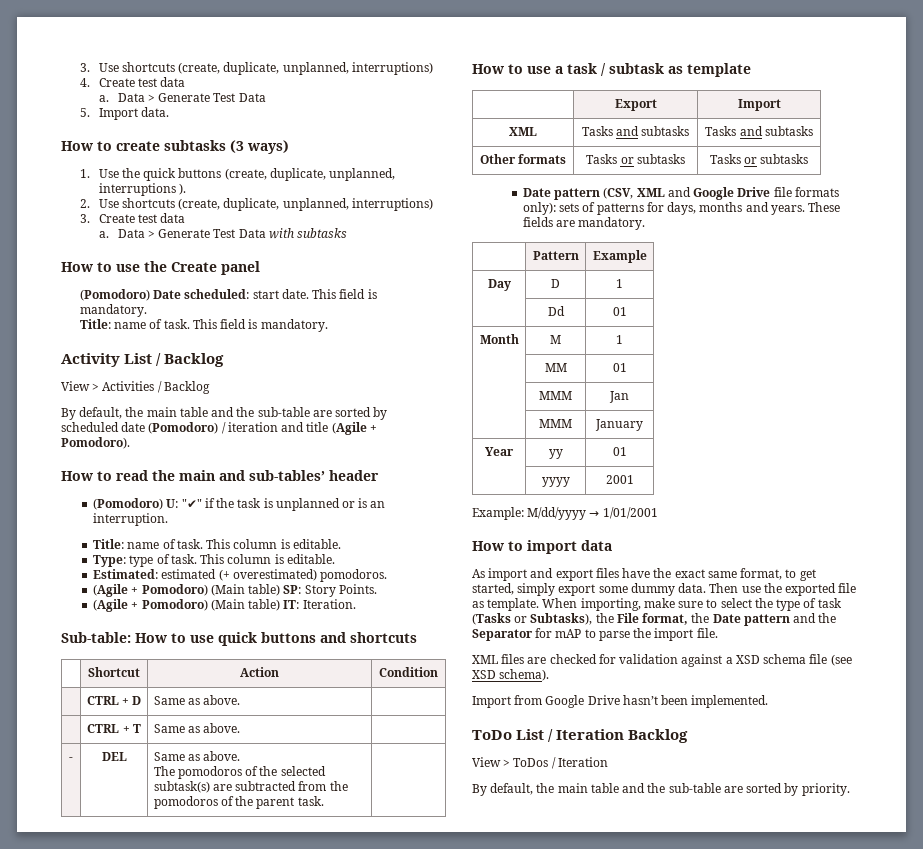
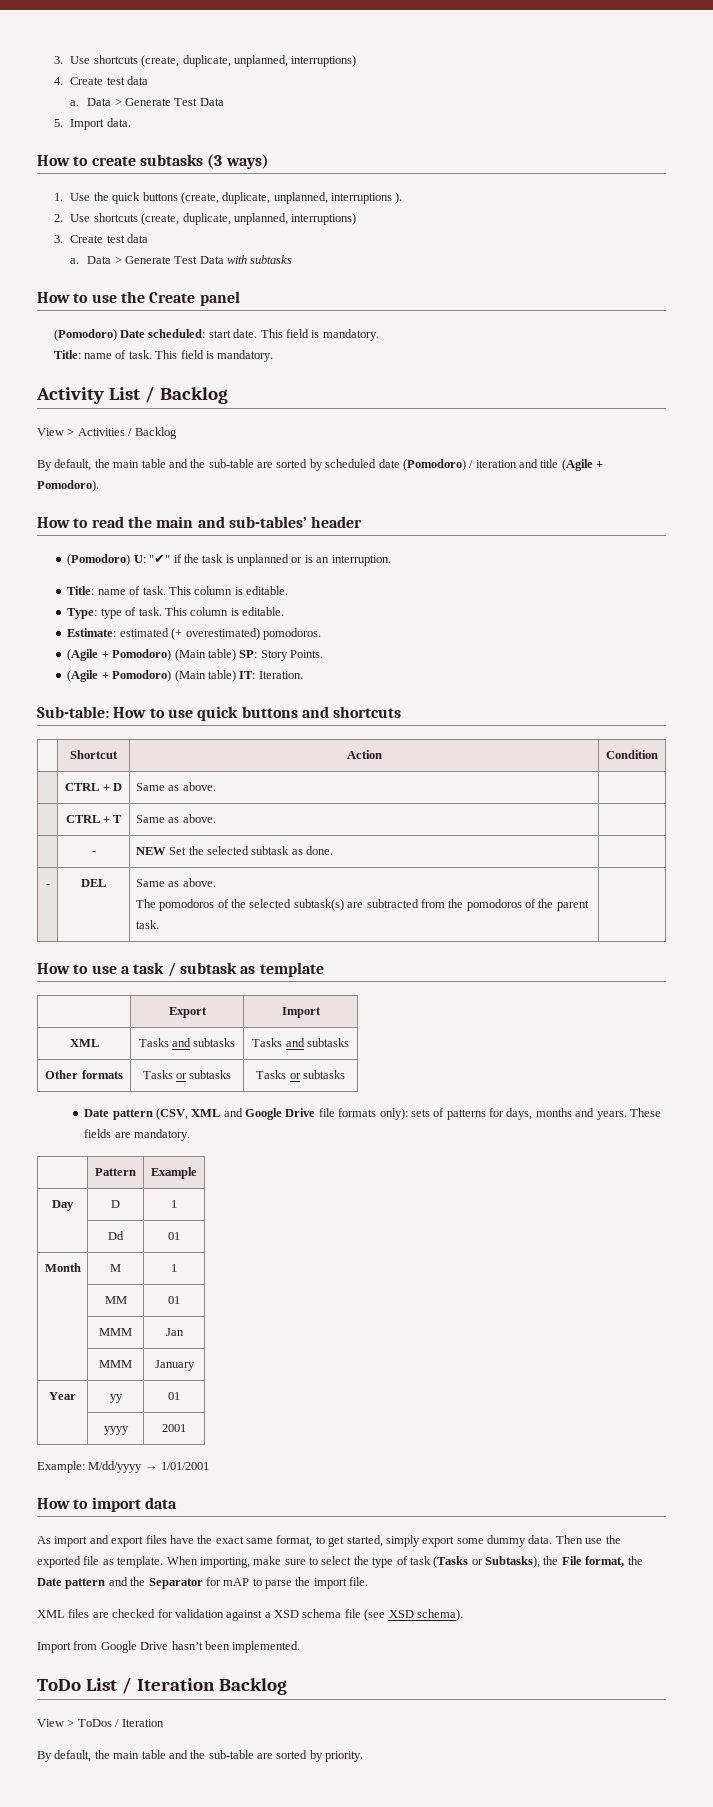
[93,569,159,579] Estimated: -> [67,628,117,637] Estimate:
(241, 728) none -> [91,851,96,855] [135,846,334,855] // | - | NEW Set the selected subtask as done. |

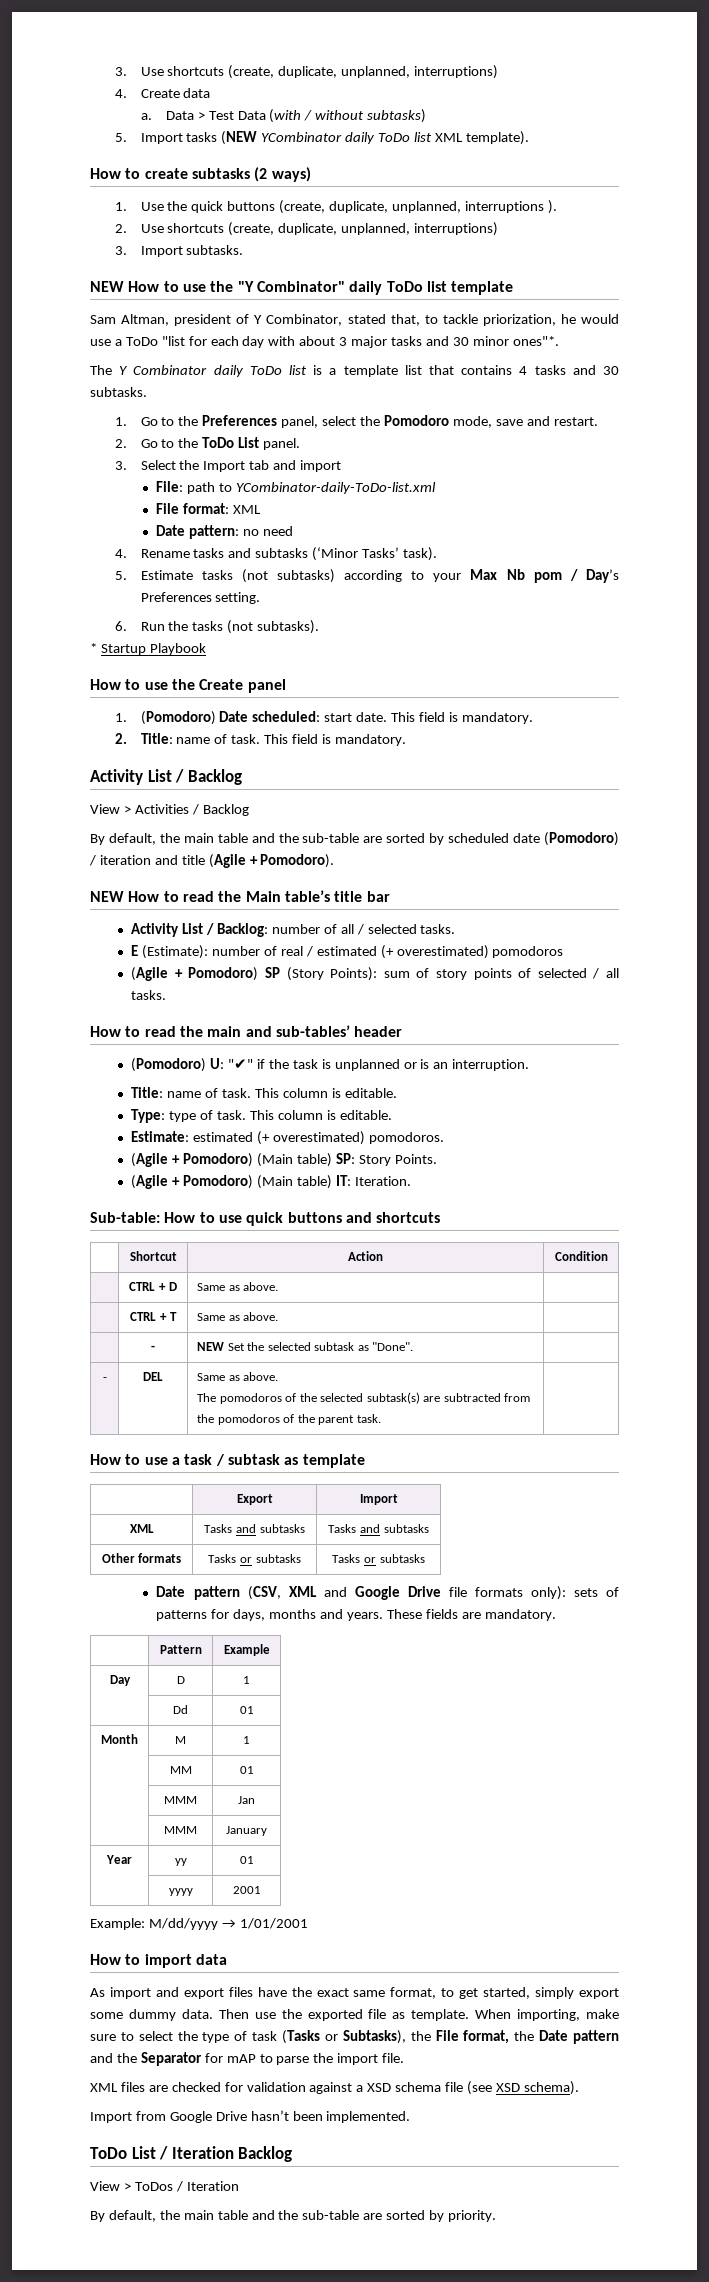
[106,76,149,85] [70,98,224,106] [53,118,131,130] test data // a. Data > Generate Test Data // 5. Import data. -> [183,88,211,98] [140,109,427,123] [115,131,529,145] data // a. Data > Test Data (with / without subtasks) // 5. Import tasks (NEW YCombinator daily ToDo list XML template).
[207,154,223,169] (3 -> [254,167,268,182] (2
[70,234,149,243] [70,255,293,264] Create test data // a. Data > Generate Test Data with subtasks -> [140,245,244,257] [90,281,514,295] [90,314,619,326] [90,336,559,348] [90,365,619,377] [90,387,147,397] [115,415,598,428] [115,437,301,450] [115,460,342,472] [156,481,437,494] [156,503,262,514] [156,525,294,539] [115,547,438,561] [115,569,619,583] [140,592,261,604] [115,620,320,634] [90,643,206,655] Import subtasks. // NEW How to use the "Y Combinator" daily ToDo list template // Sam Altman, president of Y Combinator, stated that, to tackle priorization, he would use a ToDo "list for each day with about 3 major tasks and 30 minor ones"*. // The Y Combinator daily ToDo list is a template list that contains 4 tasks and 30 subtasks. // 1. Go to the Preferences panel, select the Pomodoro mode, save and restart. // 2. Go to the ToDo List panel. // 3. Select the Import tab and import // File: path to YCombinator-daily-ToDo-list.xml // File format: XML // Date pattern: no need // 4. Rename tasks and subtasks (‘Minor Tasks’ task). // 5. Estimate tasks (not subtasks) according to your Max Nb pom / Day’s Preferences setting. // 6. Run the tasks (not subtasks). // * Startup Playbook
(240, 298) none -> [115,713,128,722] 1.
(379, 335) none -> [115,733,128,744] 2.
(99, 486) none -> [90,890,390,902] [131,923,456,937] [131,945,564,959] [131,967,620,981] [131,990,167,1000] // NEW How to read the Main table’s title bar // Activity List / Backlog: number of all / selected tasks. // E (Estimate): number of real / estimated (+ overestimated) pomodoros // (Agile + Pomodoro) SP (Story Points): sum of story points of selected / all tasks.
[306,846,334,855] done. -> [372,1342,414,1351] "Done".

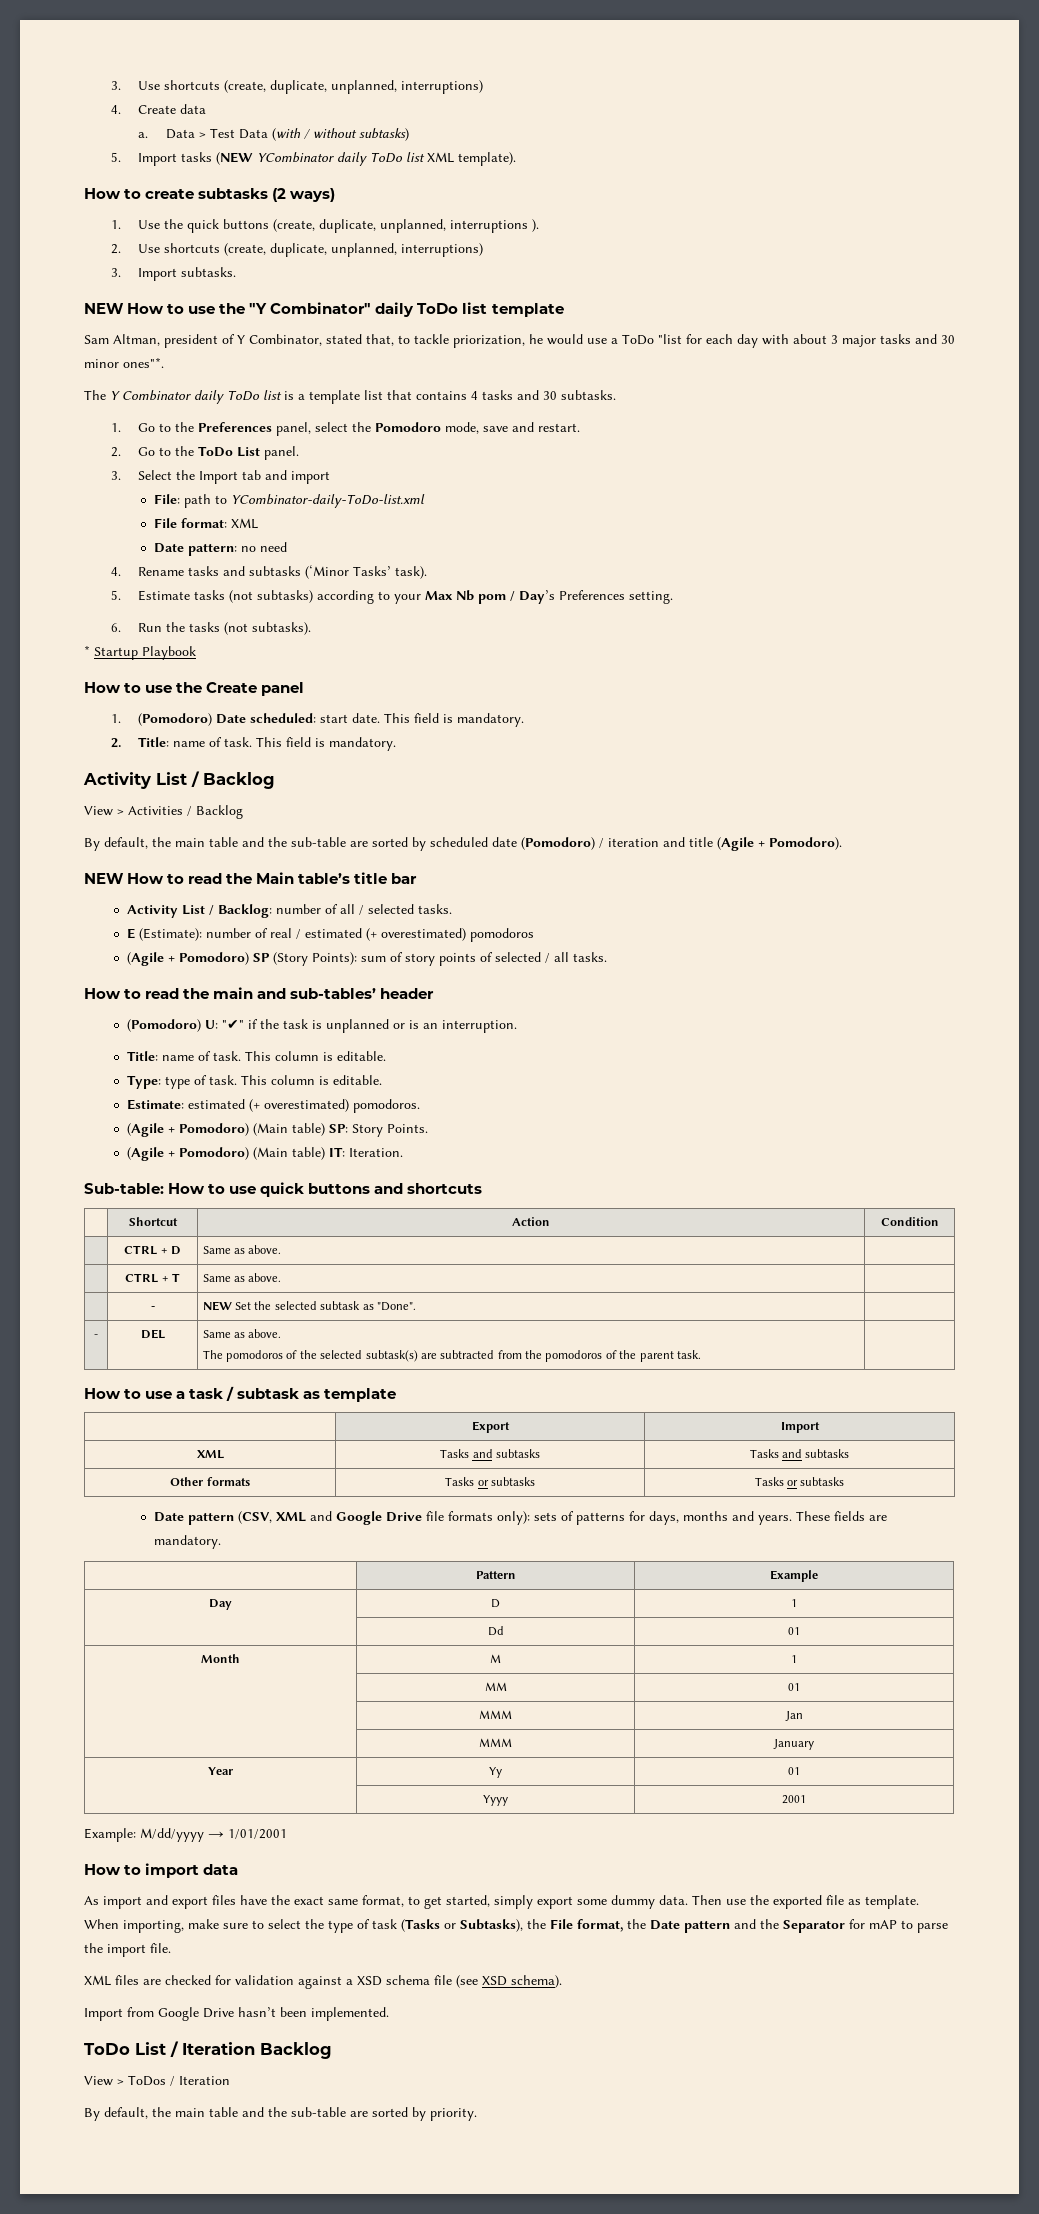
[174,1858,187,1866] [239,1856,254,1864] [168,1888,193,1896] yy | 01 // | yyyy -> [489,1767,502,1778] [788,1767,800,1775] [483,1795,508,1806] Yy | 01 // | Yyyy

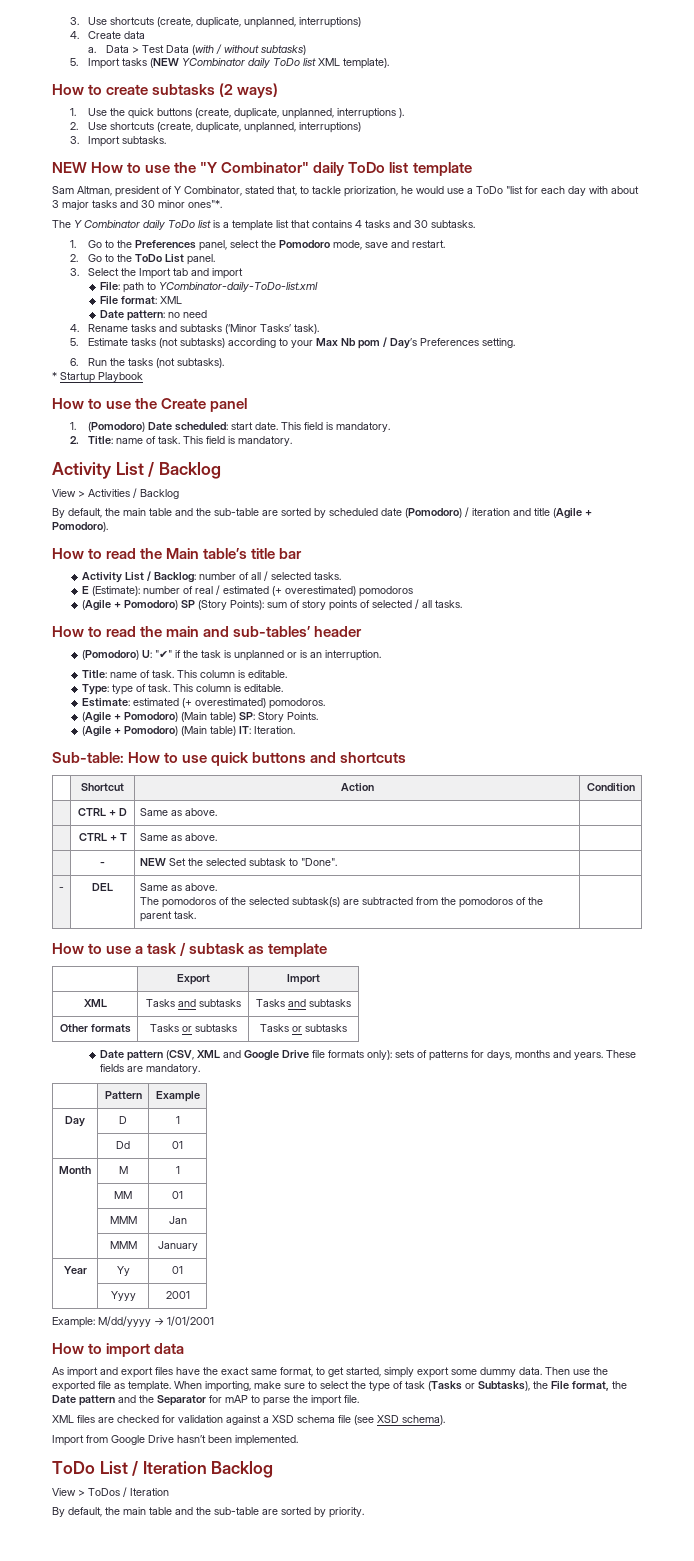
[84,873,124,884] NEW -> (108, 527) none
[362,1304,374,1310] as -> [289,858,299,866] to

